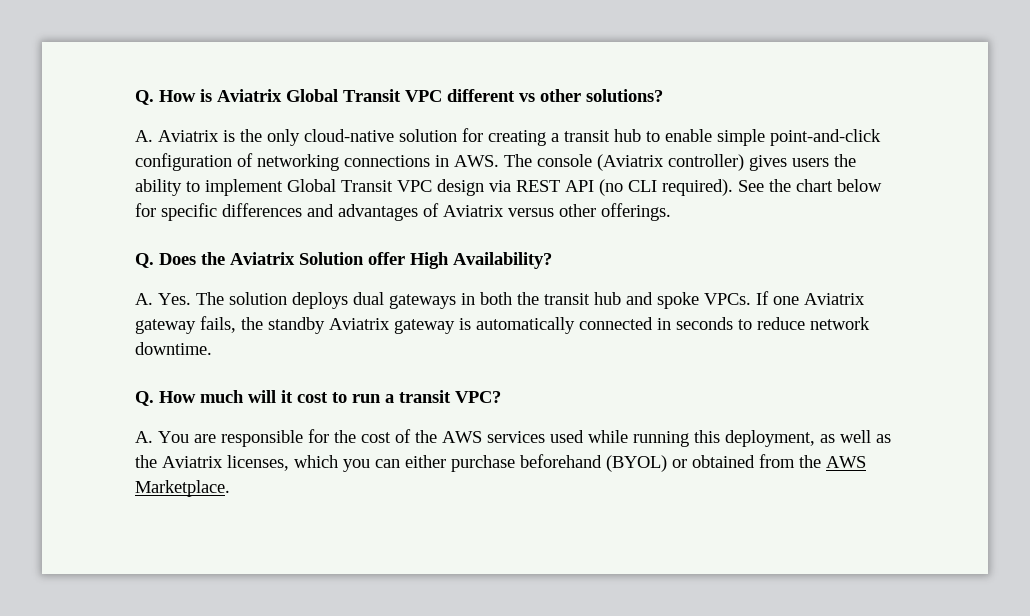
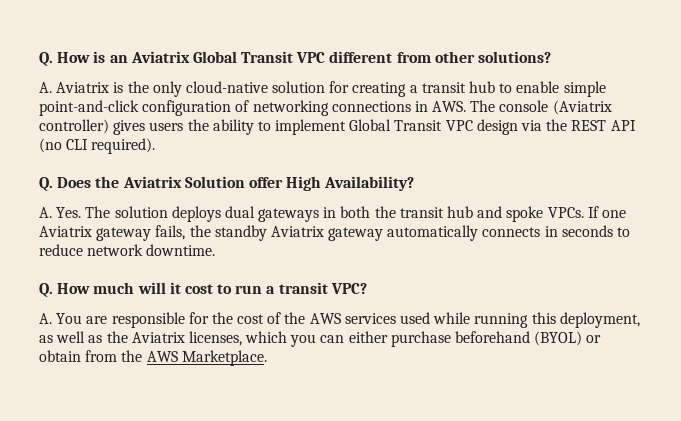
(212, 95) none -> [109,55,128,63] an
[519,93,535,102] vs -> [396,52,431,63] from
(511, 186) none -> [546,119,568,131] the
[738,179,882,192] [135,203,671,221] See the chart below for specific differences and advantages of Aviatrix versus other offerings. -> (156, 146) none
[459,317,653,334] is automatically connected -> [387,225,541,241] automatically connects
[692,455,755,468] obtained -> [39,350,81,362] obtain

